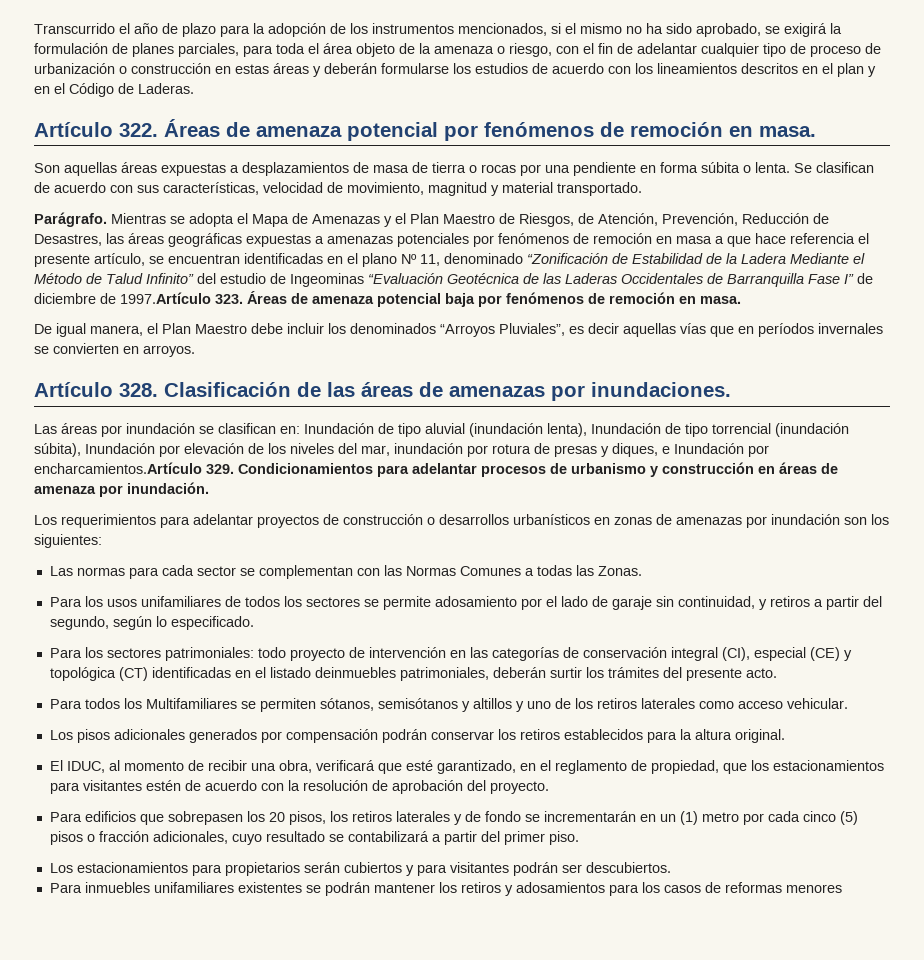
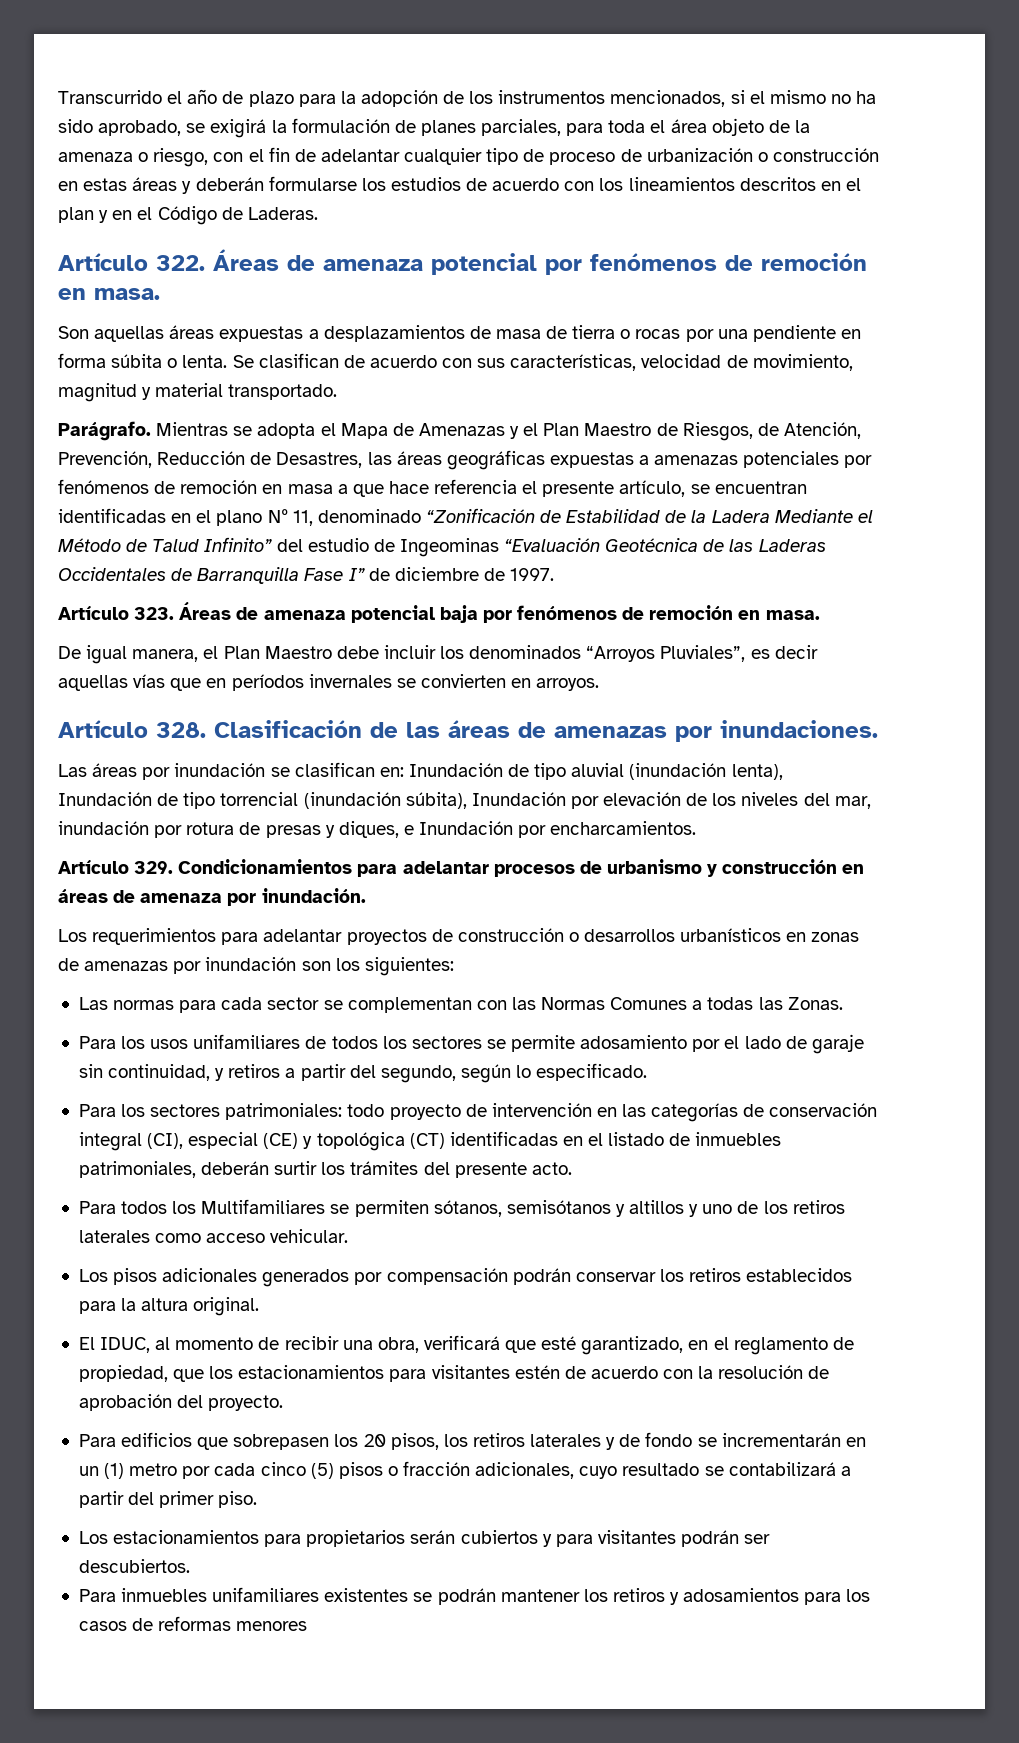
[120,292,211,304] 1997.Artículo -> [510,568,555,581] [58,606,129,620] 1997. // Artículo
[34,462,202,474] encharcamientos.Artículo -> [550,821,697,835] [58,860,129,874] encharcamientos. // Artículo
[314,667,396,678] deinmuebles -> [669,1132,782,1146] de inmuebles

